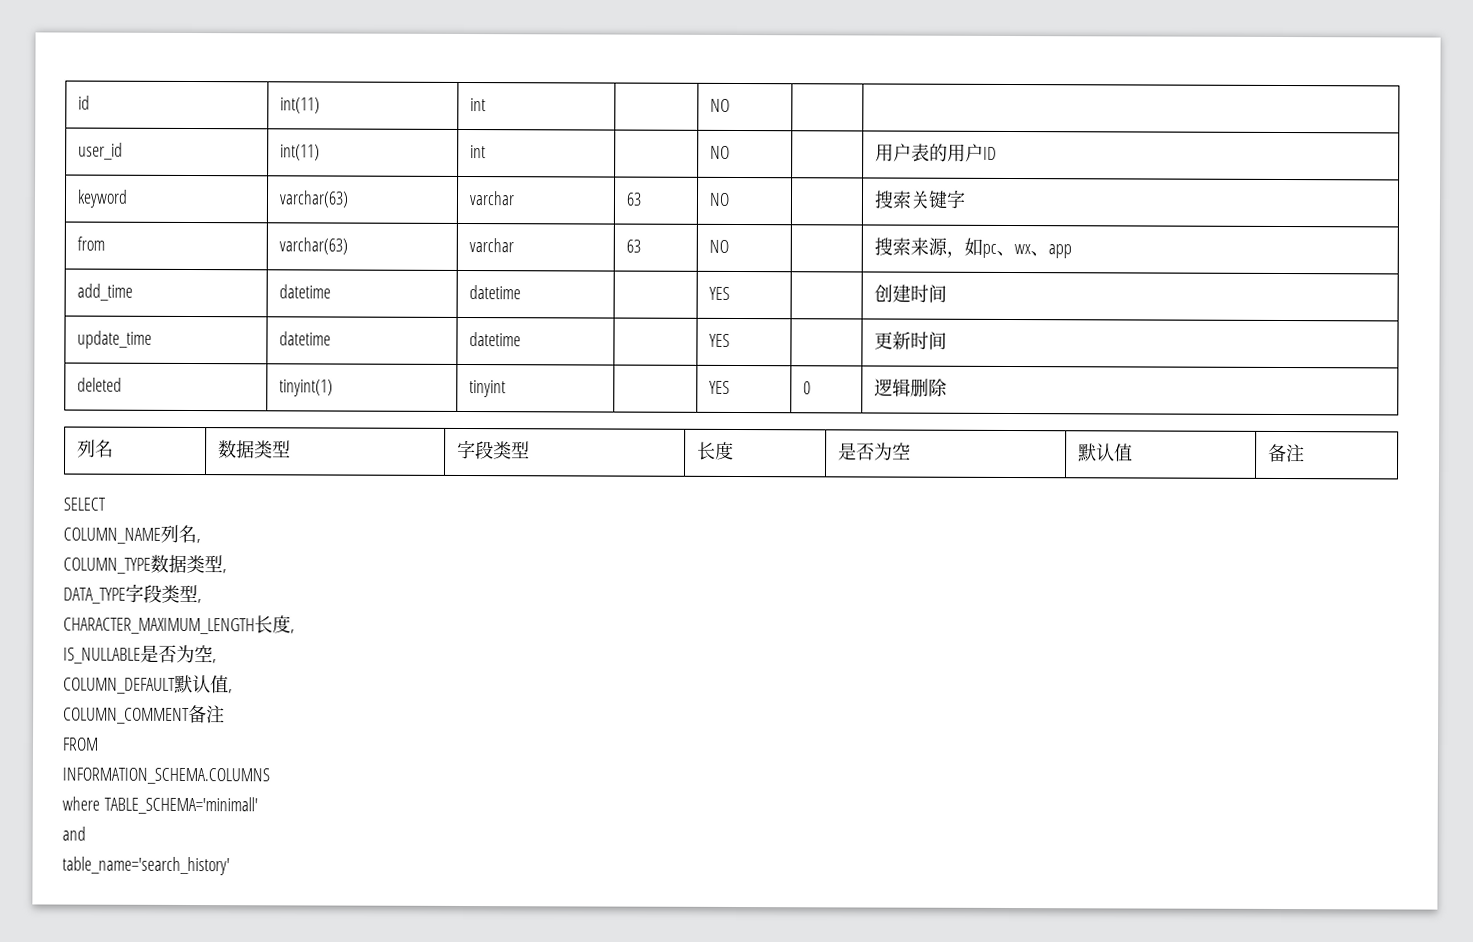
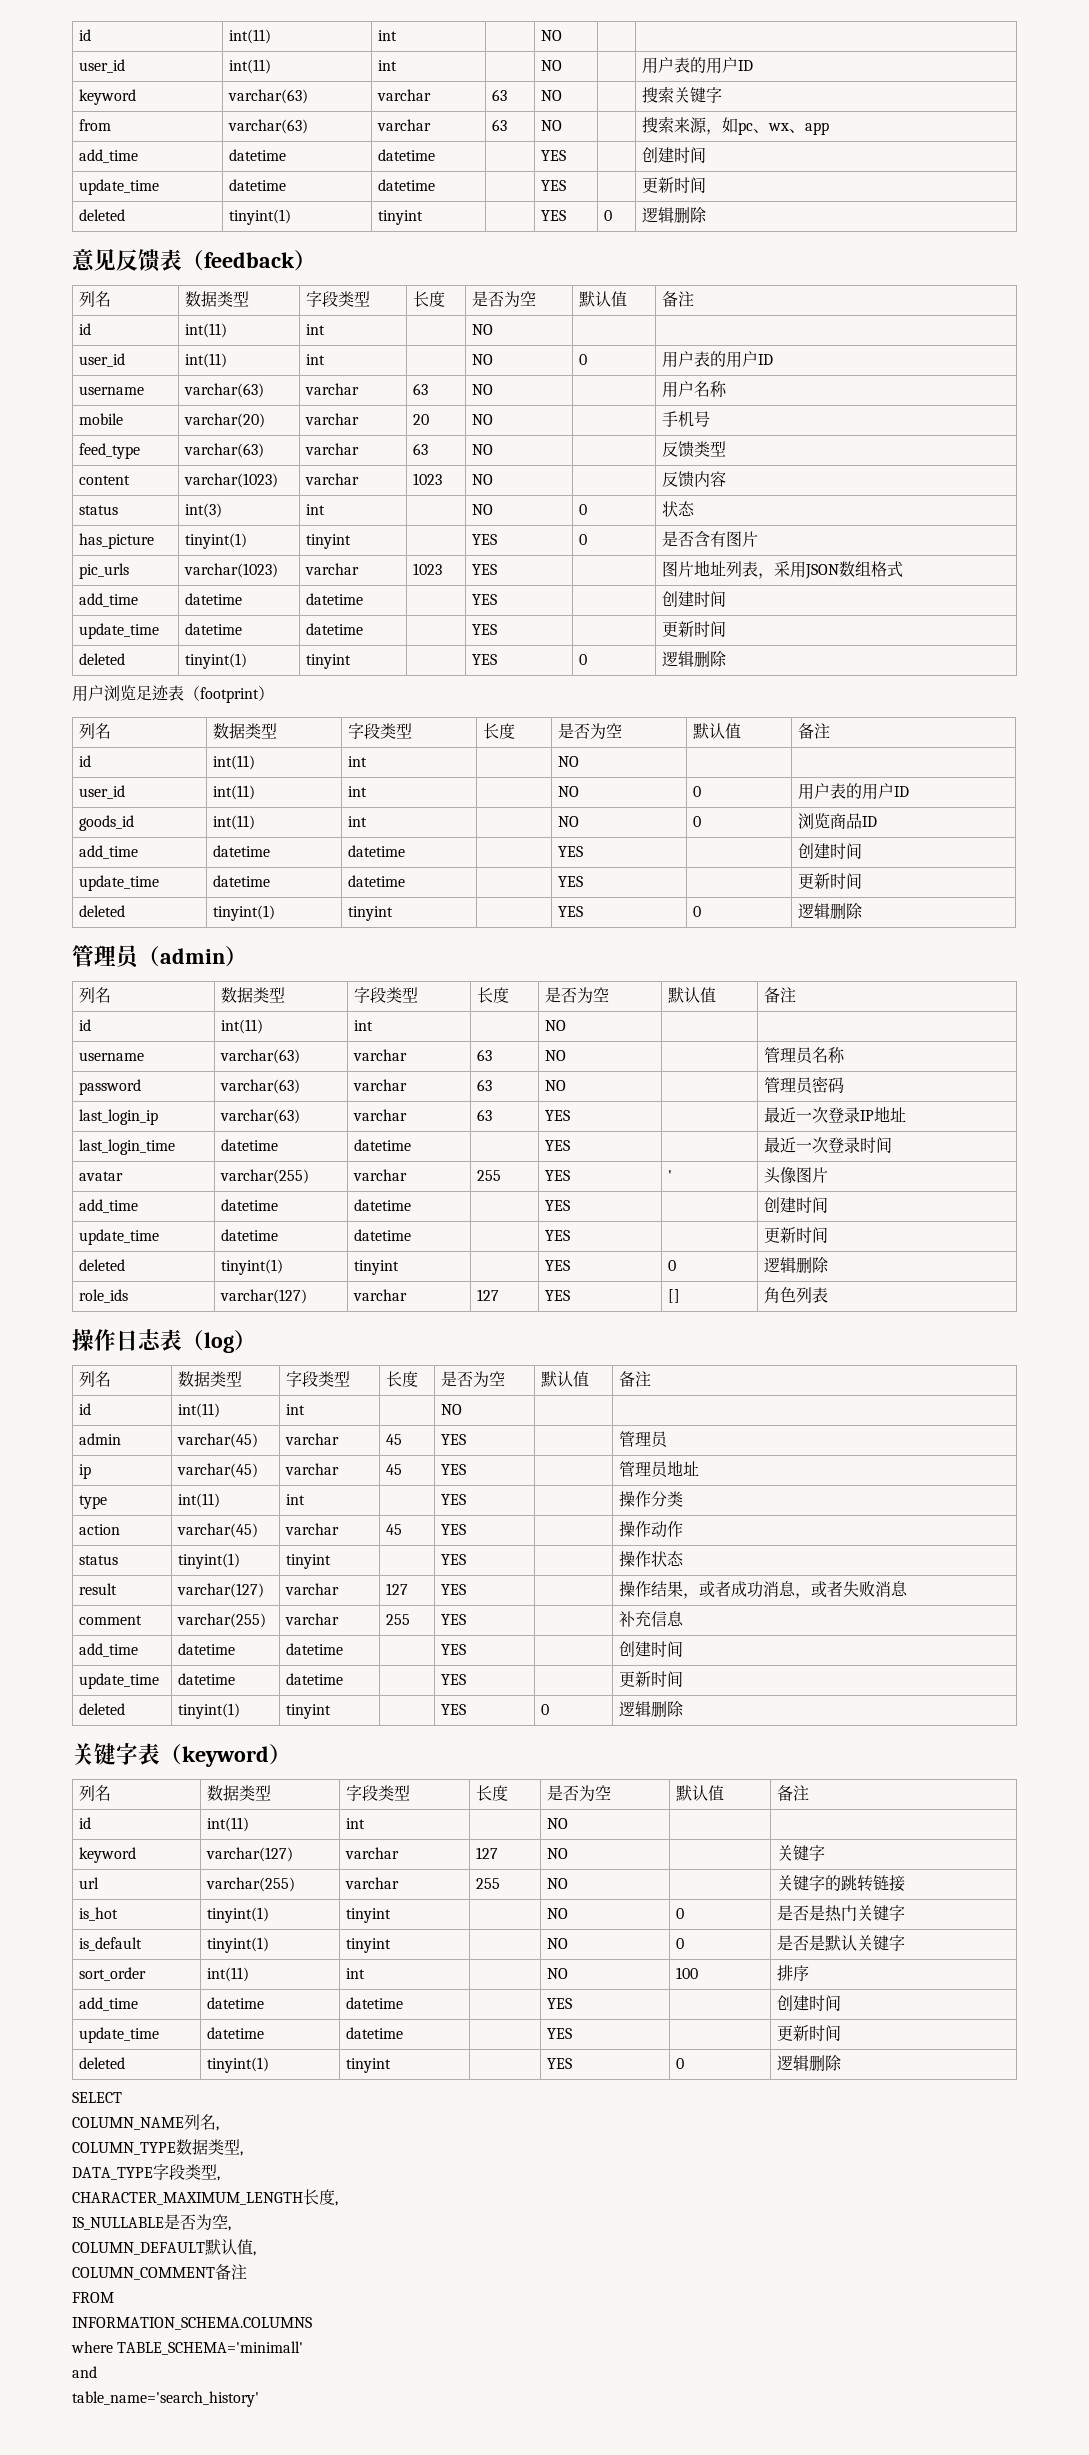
(949, 387) none -> [72,249,316,272] // 意见反馈表（feedback）
(1306, 453) none -> [79,323,92,335] [185,323,228,338] [306,324,326,335] [472,324,494,335] [79,353,126,367] [185,353,228,368] [306,354,326,365] [472,354,494,365] [579,354,588,365] [662,351,774,368] [79,386,145,395] [184,383,265,398] [305,383,360,395] [413,383,429,395] [472,384,494,395] [662,381,728,398] [79,413,124,425] [184,413,266,428] [305,413,360,425] [413,414,430,425] [472,414,494,425] [662,411,711,427] [79,443,141,459] [184,443,265,458] [305,443,360,455] [413,443,429,455] [472,444,494,455] [662,441,727,458] [79,475,131,485] [184,473,279,488] [305,473,360,485] [413,473,443,485] [472,474,494,485] [662,471,727,488] [79,505,119,515] [185,503,223,518] [306,504,326,515] [472,504,494,515] [579,504,588,515] [662,501,696,517] [79,533,155,549] [185,533,248,549] [306,534,352,549] [472,534,498,545] [579,534,588,545] [662,531,759,547] [79,563,130,579] [184,563,279,578] [305,563,360,575] [413,563,443,575] [472,564,498,575] [662,560,904,579] [79,593,139,607] [185,593,243,605] [306,593,364,605] [472,594,498,605] [662,591,727,607] [79,623,160,639] [185,623,243,635] [306,623,364,635] [472,624,498,635] [662,621,727,637] [79,653,126,665] [185,653,248,669] [306,654,352,669] [472,654,498,665] [579,654,588,665] [662,651,728,667] [72,685,274,703] [79,723,112,739] [213,723,278,739] [348,723,413,739] [483,723,516,739] [558,723,623,739] [693,723,742,739] [798,723,831,739] [79,755,92,767] [213,755,256,770] [348,756,368,767] [558,756,580,767] [79,785,126,799] [213,785,256,800] [348,786,368,797] [558,786,580,797] [693,786,702,797] [798,783,910,800] [79,815,135,831] [213,815,256,830] [348,816,368,827] [558,816,580,827] [693,816,702,827] [798,813,878,830] [79,845,139,859] [213,845,271,857] [348,845,406,857] [558,846,584,857] [798,843,863,859] [79,875,160,891] [213,875,271,887] [348,875,406,887] [558,876,584,887] [798,873,863,889] [79,905,126,917] [213,905,276,921] [348,906,394,921] [558,906,584,917] [693,906,702,917] [798,903,864,919] [72,945,247,969] [79,987,112,1003] [221,987,286,1003] [354,987,419,1003] [477,987,510,1003] [545,987,610,1003] [668,987,717,1003] [764,987,797,1003] [79,1019,92,1031] [221,1019,264,1034] [354,1020,374,1031] [545,1020,567,1031] [79,1052,145,1061] [220,1049,301,1064] [353,1049,408,1061] [477,1049,493,1061] [545,1050,567,1061] [764,1047,846,1064] [79,1079,142,1095] [220,1079,301,1094] [353,1079,408,1091] [477,1079,493,1091] [545,1080,567,1091] [764,1076,845,1094] [79,1109,159,1125] [220,1109,301,1124] [353,1109,408,1121] [477,1109,493,1121] [545,1110,571,1121] [764,1106,907,1123] [79,1139,176,1155] [221,1139,279,1151] [354,1139,412,1151] [545,1140,571,1151] [764,1137,893,1153] [79,1171,124,1181] [220,1169,310,1184] [353,1169,408,1181] [477,1170,502,1181] [545,1170,571,1181] [668,1170,673,1181] [764,1167,829,1184] [79,1199,139,1213] [221,1199,279,1211] [354,1199,412,1211] [545,1200,571,1211] [764,1197,829,1213] [79,1229,160,1245] [221,1229,279,1241] [354,1229,412,1241] [545,1230,571,1241] [764,1227,829,1243] [79,1259,126,1271] [221,1259,284,1275] [354,1260,400,1275] [545,1260,571,1271] [668,1260,677,1271] [764,1257,830,1273] [79,1289,129,1303] [220,1289,308,1304] [353,1289,408,1301] [477,1289,500,1301] [545,1290,571,1301] [668,1289,681,1303] [764,1287,829,1303] [72,1329,256,1353] [79,1371,112,1387] [178,1371,243,1387] [286,1371,351,1387] [386,1371,419,1387] [441,1371,506,1387] [541,1371,590,1387] [619,1371,652,1387] [79,1403,92,1415] [178,1403,221,1418] [286,1404,306,1415] [441,1404,463,1415] [79,1433,122,1445] [177,1433,259,1448] [285,1433,340,1445] [386,1434,403,1445] [441,1434,467,1445] [619,1431,669,1448] [79,1464,92,1479] [177,1463,259,1478] [285,1463,340,1475] [386,1464,403,1475] [441,1464,467,1475] [619,1460,700,1478] [79,1495,108,1509] [178,1493,221,1508] [286,1494,306,1505] [441,1494,467,1505] [619,1491,684,1507] [79,1524,121,1535] [177,1523,259,1538] [285,1523,340,1535] [386,1524,403,1535] [441,1524,467,1535] [619,1521,684,1538] [79,1555,119,1565] [178,1553,241,1569] [286,1554,332,1569] [441,1554,467,1565] [619,1551,685,1567] [79,1583,118,1595] [177,1583,265,1598] [285,1583,340,1595] [386,1583,409,1595] [441,1584,467,1595] [619,1581,909,1599] [79,1615,143,1625] [177,1613,267,1628] [285,1613,340,1625] [386,1614,411,1625] [441,1614,467,1625] [619,1611,685,1627] [79,1643,139,1657] [178,1643,236,1655] [286,1643,344,1655] [441,1644,467,1655] [619,1641,684,1657] [79,1673,160,1689] [178,1673,236,1685] [286,1673,344,1685] [441,1674,467,1685] [619,1671,684,1687] [79,1703,126,1715] [178,1703,241,1719] [286,1704,332,1719] [441,1704,467,1715] [541,1704,550,1715] [619,1701,685,1717] [72,1743,291,1767] [79,1785,112,1801] [207,1785,272,1801] [346,1785,411,1801] [476,1785,509,1801] [547,1785,612,1801] [676,1785,725,1801] [777,1785,810,1801] [79,1817,92,1829] [207,1817,250,1832] [346,1818,366,1829] [547,1818,569,1829] [79,1847,137,1863] [206,1847,294,1862] [345,1847,400,1859] [476,1847,499,1859] [547,1848,569,1859] [777,1845,826,1861] [79,1877,100,1889] [206,1877,296,1892] [345,1877,400,1889] [476,1878,501,1889] [547,1878,569,1889] [777,1875,906,1892] [79,1907,119,1921] [207,1907,270,1923] [346,1908,392,1923] [547,1908,569,1919] [676,1908,685,1919] [777,1905,906,1922] [79,1937,143,1951] [207,1937,270,1953] [346,1938,392,1953] [547,1938,569,1949] [676,1938,685,1949] [777,1935,906,1951] [79,1967,147,1981] [207,1967,250,1982] [346,1968,366,1979] [547,1968,569,1979] [676,1967,699,1979] [777,1965,810,1981] [79,1997,139,2011] [207,1997,265,2009] [346,1997,404,2009] [547,1998,573,2009] [777,1995,842,2011] [79,2027,160,2043] [207,2027,265,2039] [346,2027,404,2039] [547,2028,573,2039] [777,2025,842,2041] [79,2057,126,2069] [207,2057,270,2073] [346,2058,392,2073] [547,2058,573,2069] [676,2058,685,2069] [777,2055,843,2071] // id | int(11) | int | | NO | | // user_id | int(11) | int | | NO | 0 | 用户表的用户ID // username | varchar(63) | varchar | 63 | NO | | 用户名称 // mobile | varchar(20) | varchar | 20 | NO | | 手机号 // feed_type | varchar(63) | varchar | 63 | NO | | 反馈类型 // content | varchar(1023) | varchar | 1023 | NO | | 反馈内容 // status | int(3) | int | | NO | 0 | 状态 // has_picture | tinyint(1) | tinyint | | YES | 0 | 是否含有图片 // pic_urls | varchar(1023) | varchar | 1023 | YES | | 图片地址列表，采用JSON数组格式 // add_time | datetime | datetime | | YES | | 创建时间 // update_time | datetime | datetime | | YES | | 更新时间 // deleted | tinyint(1) | tinyint | | YES | 0 | 逻辑删除 // 用户浏览足迹表（footprint） // 列名 | 数据类型 | 字段类型 | 长度 | 是否为空 | 默认值 | 备注 // id | int(11) | int | | NO | | // user_id | int(11) | int | | NO | 0 | 用户表的用户ID // goods_id | int(11) | int | | NO | 0 | 浏览商品ID // add_time | datetime | datetime | | YES | | 创建时间 // update_time | datetime | datetime | | YES | | 更新时间 // deleted | tinyint(1) | tinyint | | YES | 0 | 逻辑删除 // 管理员（admin） // 列名 | 数据类型 | 字段类型 | 长度 | 是否为空 | 默认值 | 备注 // id | int(11) | int | | NO | | // username | varchar(63) | varchar | 63 | NO | | 管理员名称 // password | varchar(63) | varchar | 63 | NO | | 管理员密码 // last_login_ip | varchar(63) | varchar | 63 | YES | | 最近一次登录IP地址 // last_login_time | datetime | datetime | | YES | | 最近一次登录时间 // avatar | varchar(255) | varchar | 255 | YES | ' | 头像图片 // add_time | datetime | datetime | | YES | | 创建时间 // update_time | datetime | datetime | | YES | | 更新时间 // deleted | tinyint(1) | tinyint | | YES | 0 | 逻辑删除 // role_ids | varchar(127) | varchar | 127 | YES | [] | 角色列表 // 操作日志表（log） // 列名 | 数据类型 | 字段类型 | 长度 | 是否为空 | 默认值 | 备注 // id | int(11) | int | | NO | | // admin | varchar(45) | varchar | 45 | YES | | 管理员 // ip | varchar(45) | varchar | 45 | YES | | 管理员地址 // type | int(11) | int | | YES | | 操作分类 // action | varchar(45) | varchar | 45 | YES | | 操作动作 // status | tinyint(1) | tinyint | | YES | | 操作状态 // result | varchar(127) | varchar | 127 | YES | | 操作结果，或者成功消息，或者失败消息 // comment | varchar(255) | varchar | 255 | YES | | 补充信息 // add_time | datetime | datetime | | YES | | 创建时间 // update_time | datetime | datetime | | YES | | 更新时间 // deleted | tinyint(1) | tinyint | | YES | 0 | 逻辑删除 // 关键字表（keyword） // 列名 | 数据类型 | 字段类型 | 长度 | 是否为空 | 默认值 | 备注 // id | int(11) | int | | NO | | // keyword | varchar(127) | varchar | 127 | NO | | 关键字 // url | varchar(255) | varchar | 255 | NO | | 关键字的跳转链接 // is_hot | tinyint(1) | tinyint | | NO | 0 | 是否是热门关键字 // is_default | tinyint(1) | tinyint | | NO | 0 | 是否是默认关键字 // sort_order | int(11) | int | | NO | 100 | 排序 // add_time | datetime | datetime | | YES | | 创建时间 // update_time | datetime | datetime | | YES | | 更新时间 // deleted | tinyint(1) | tinyint | | YES | 0 | 逻辑删除

